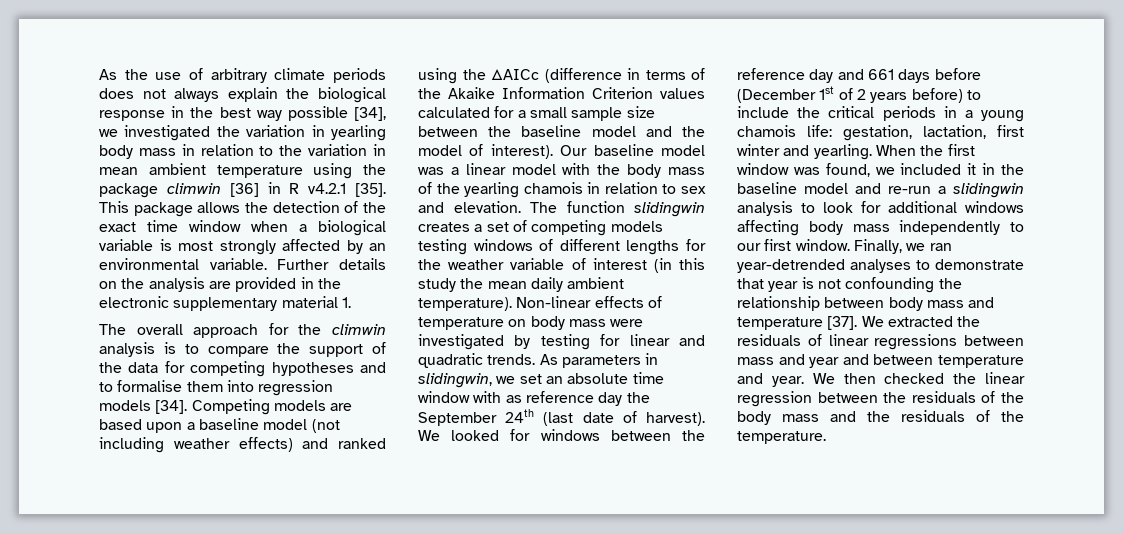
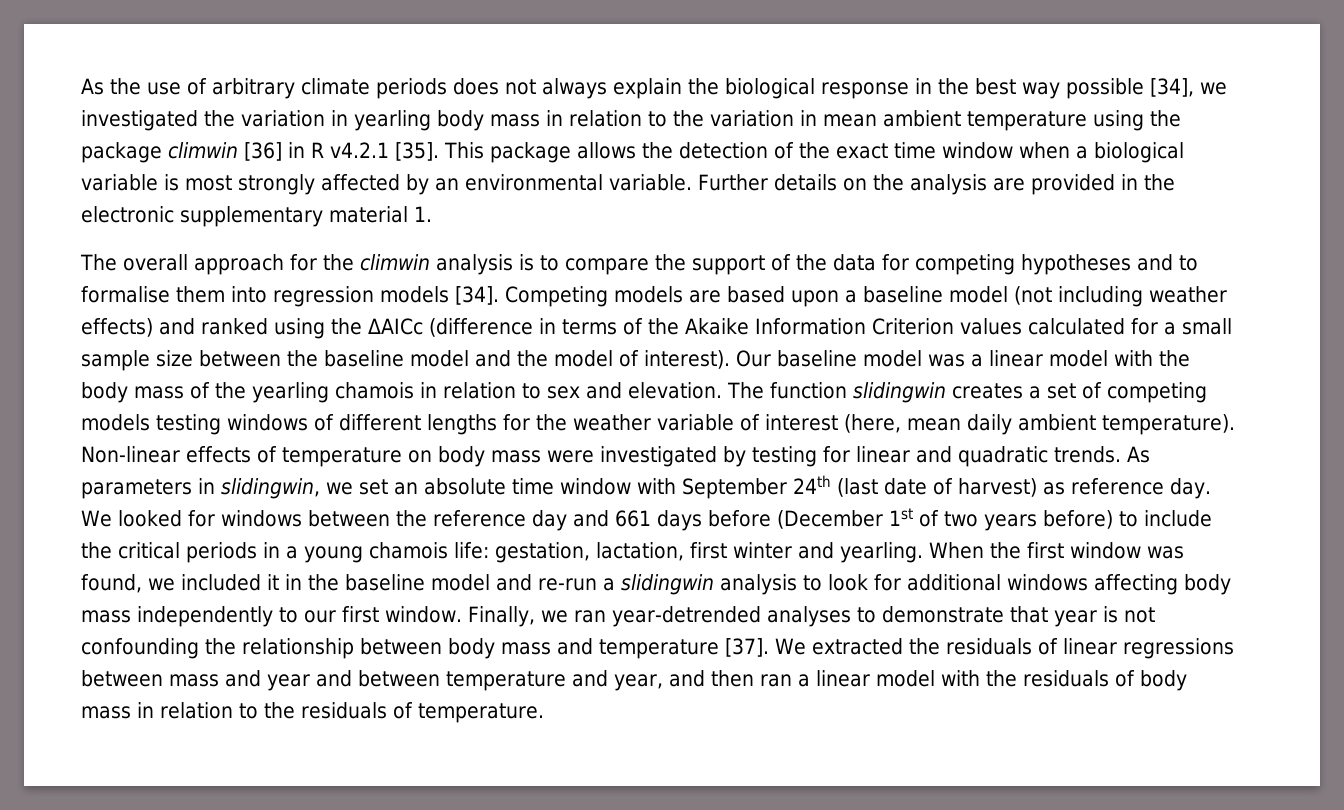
[653,258,705,273] [418,278,484,292] (in this study the -> [844,414,901,433] (here,
[505,391,650,406] as reference day the -> (676, 486) none
[646,412,705,426] harvest). -> [958,478,1211,499] harvest) as reference day.
[856,89,866,100] 2 -> [943,511,978,527] two
[771,372,1025,387] [737,391,1024,407] [737,410,1024,425] year. We then checked the linear regression between the residuals of the body mass and the residuals of the -> [614,670,1187,691] [81,702,413,719] year, and then ran a linear model with the residuals of body mass in relation to the residuals of

